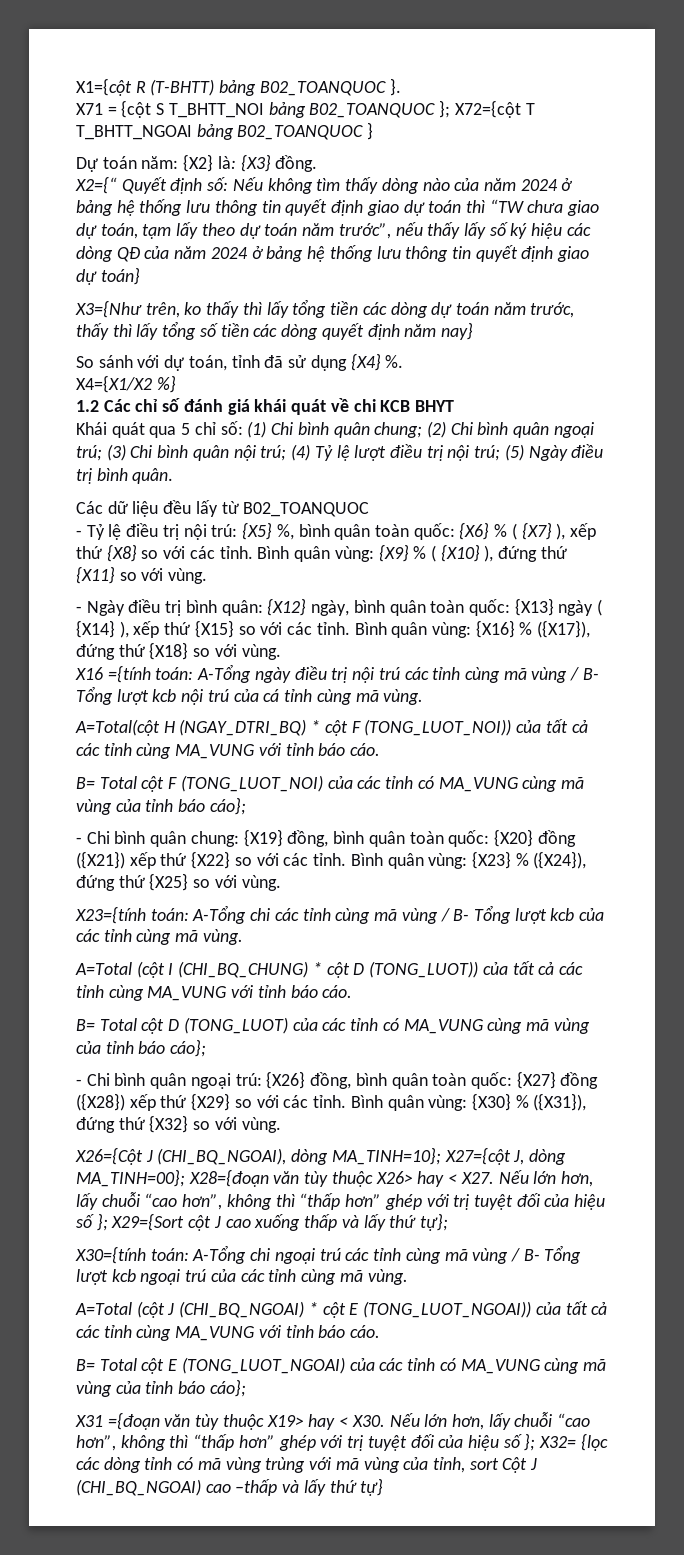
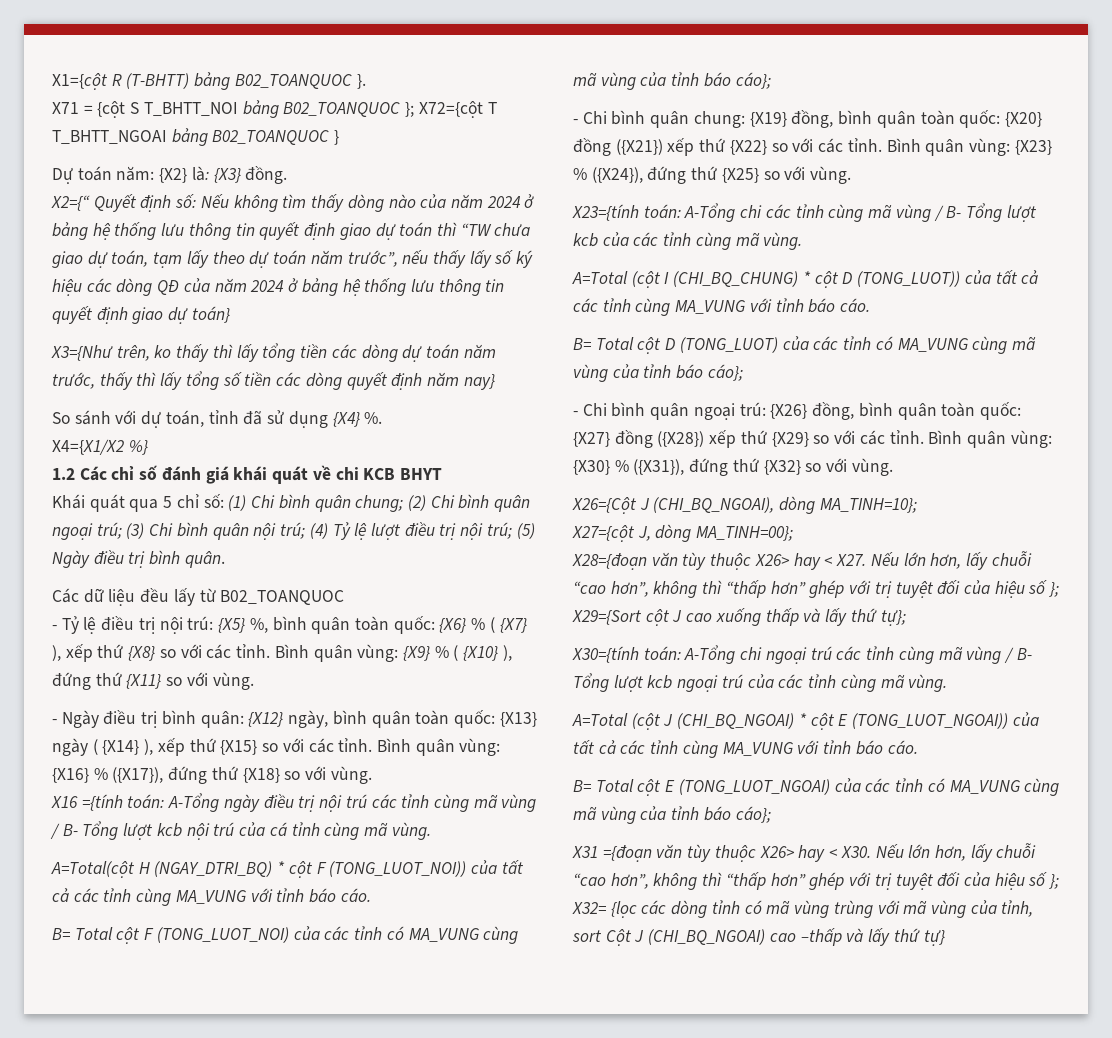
(441, 1156) none -> (917, 505) //
(185, 1178) none -> (794, 533) //
[266,1415,304,1427] X19> -> [759,846,795,858] X26>

